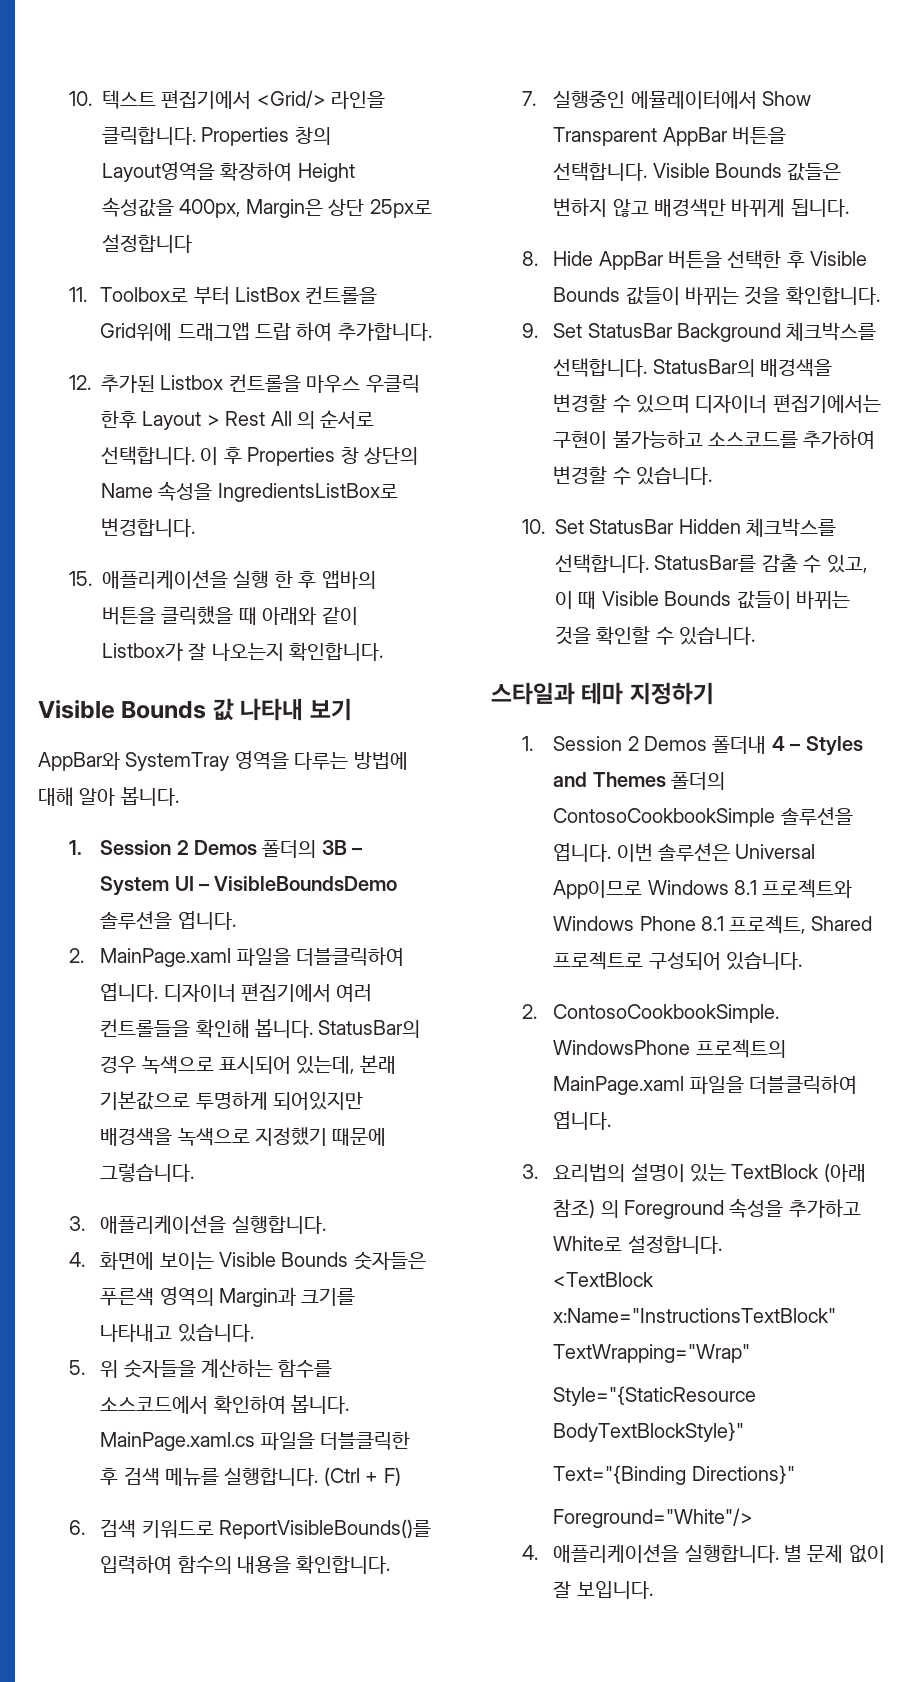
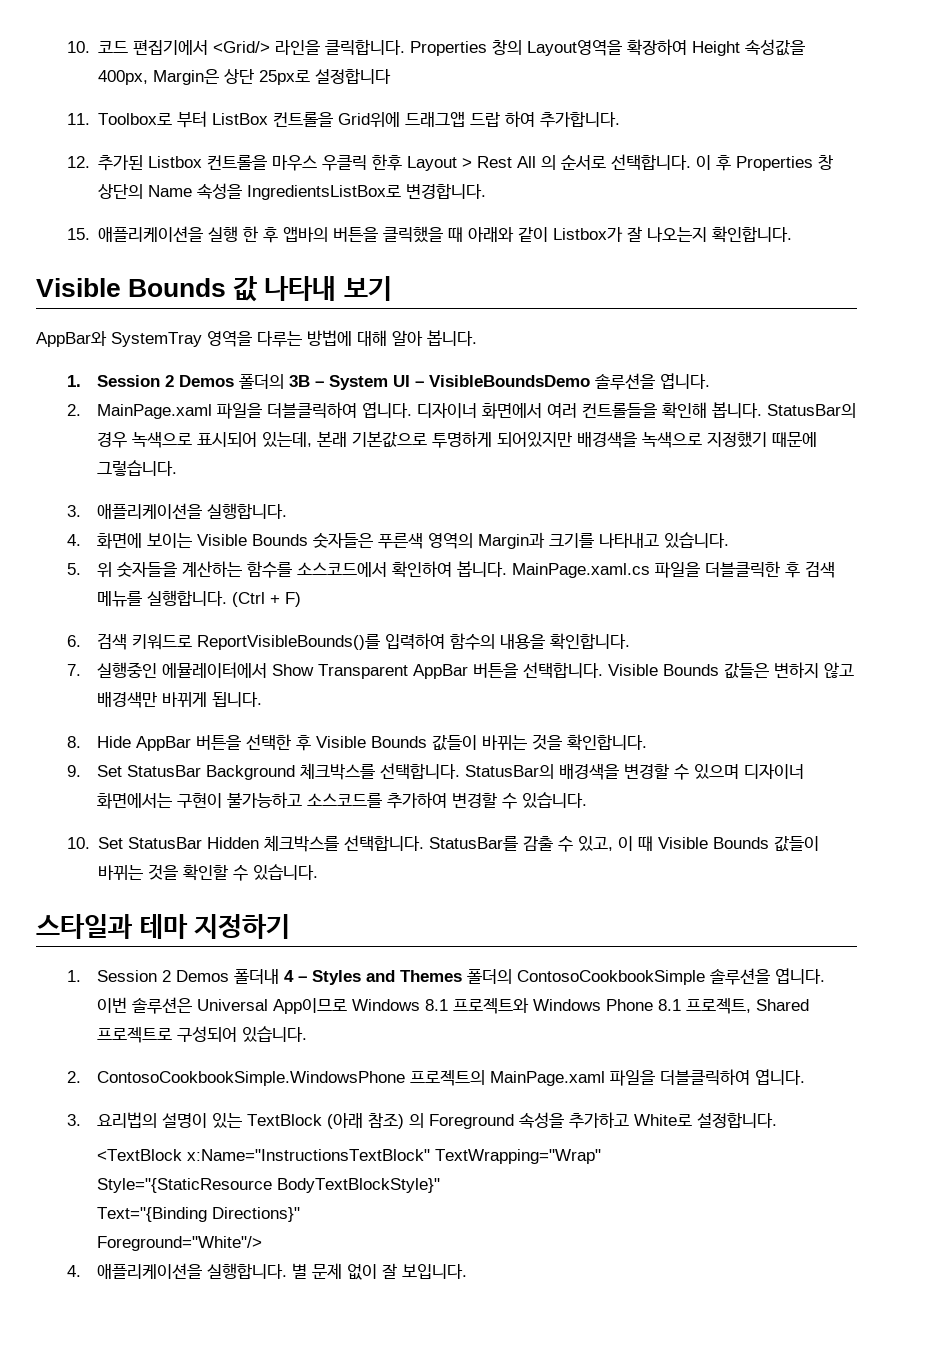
[69,90,157,109] 10. 텍스트 -> [66,41,129,53] 10. 코드
[240,983,331,1002] 편집기에서 -> [482,403,543,419] 화면에서
[772,394,881,413] 편집기에서는 -> [97,793,173,809] 화면에서는

